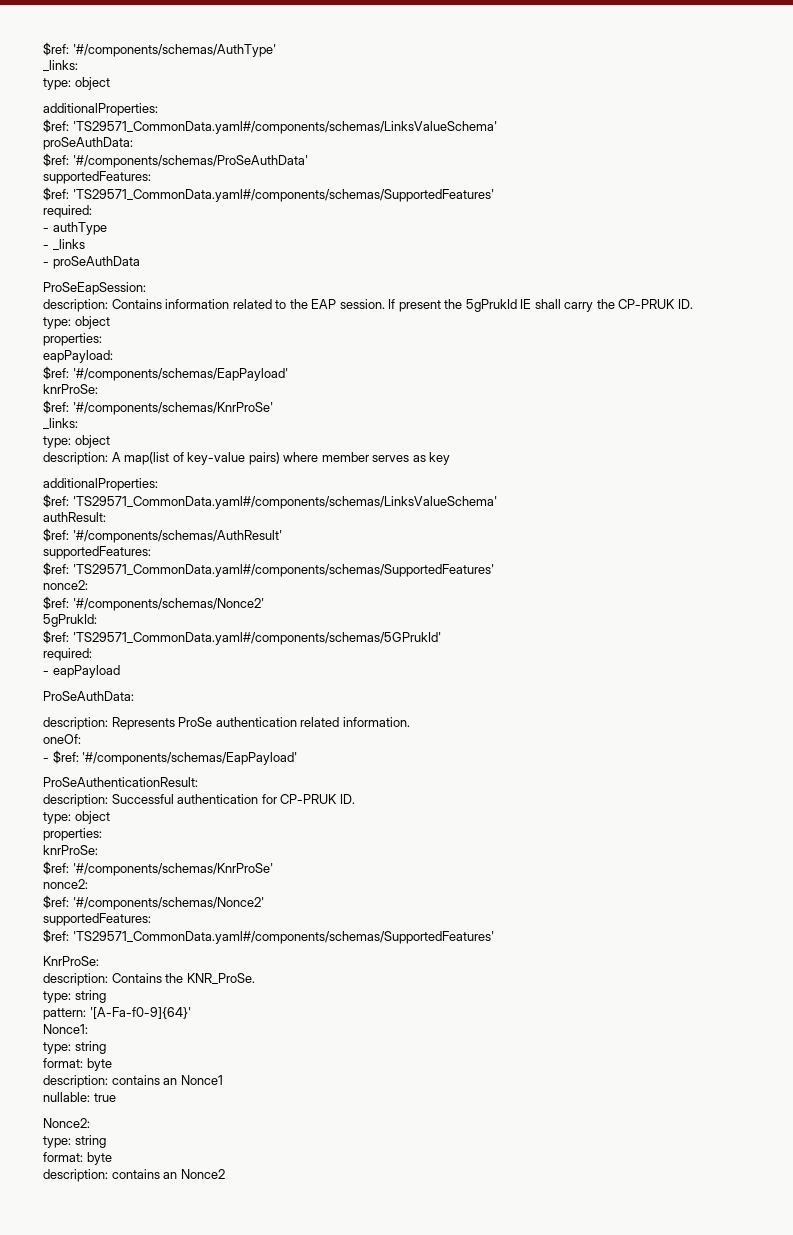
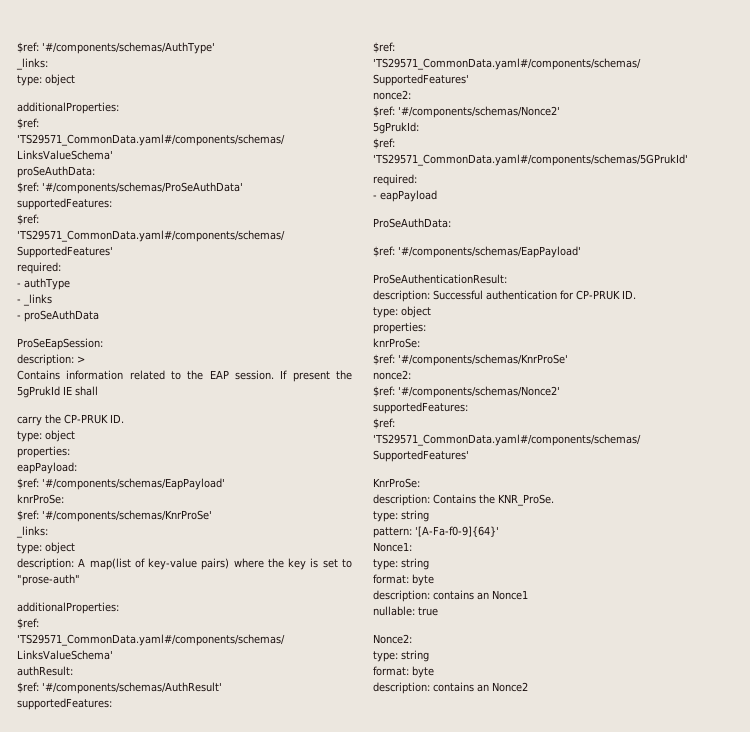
(108, 305) none -> [77,356,85,363] > //
(561, 304) none -> (98, 391) //
[321,452,451,465] member serves as key -> [267,558,352,570] [17,574,80,586] the key is set to "prose-auth"
[43,717,410,730] [43,734,81,744] [43,757,49,762] description: Represents ProSe authentication related information. // oneOf: // - -> (451, 223) none

